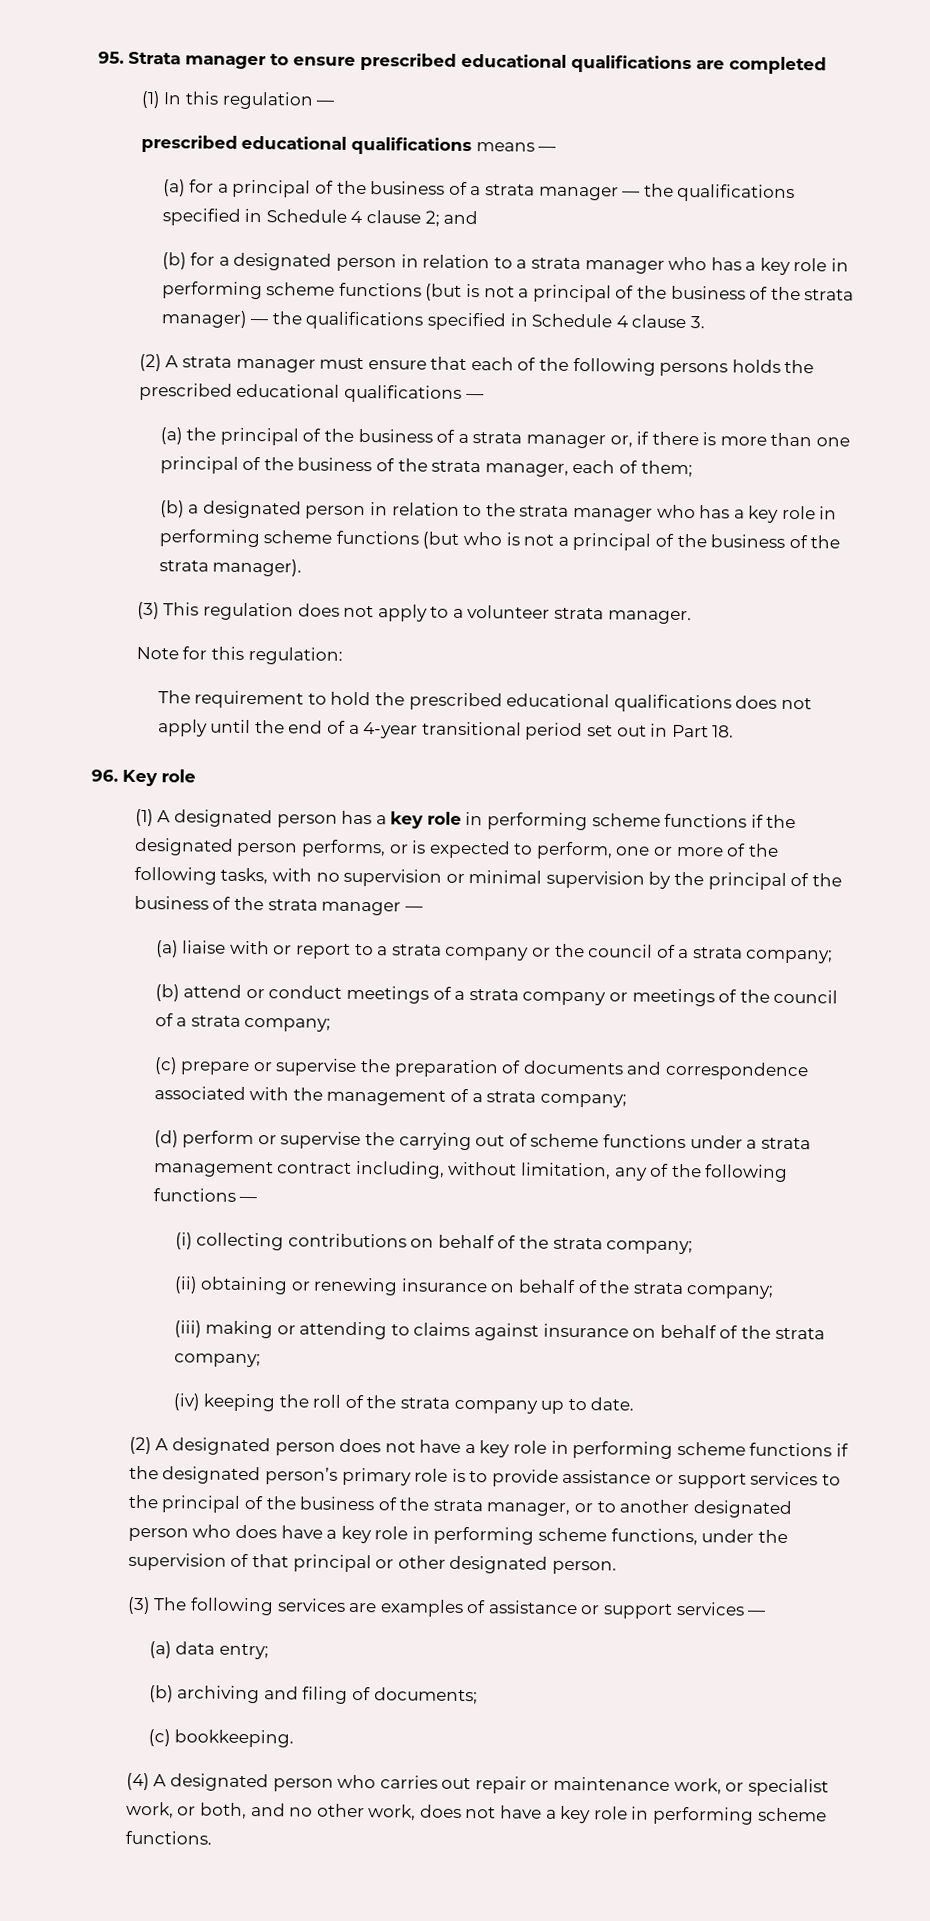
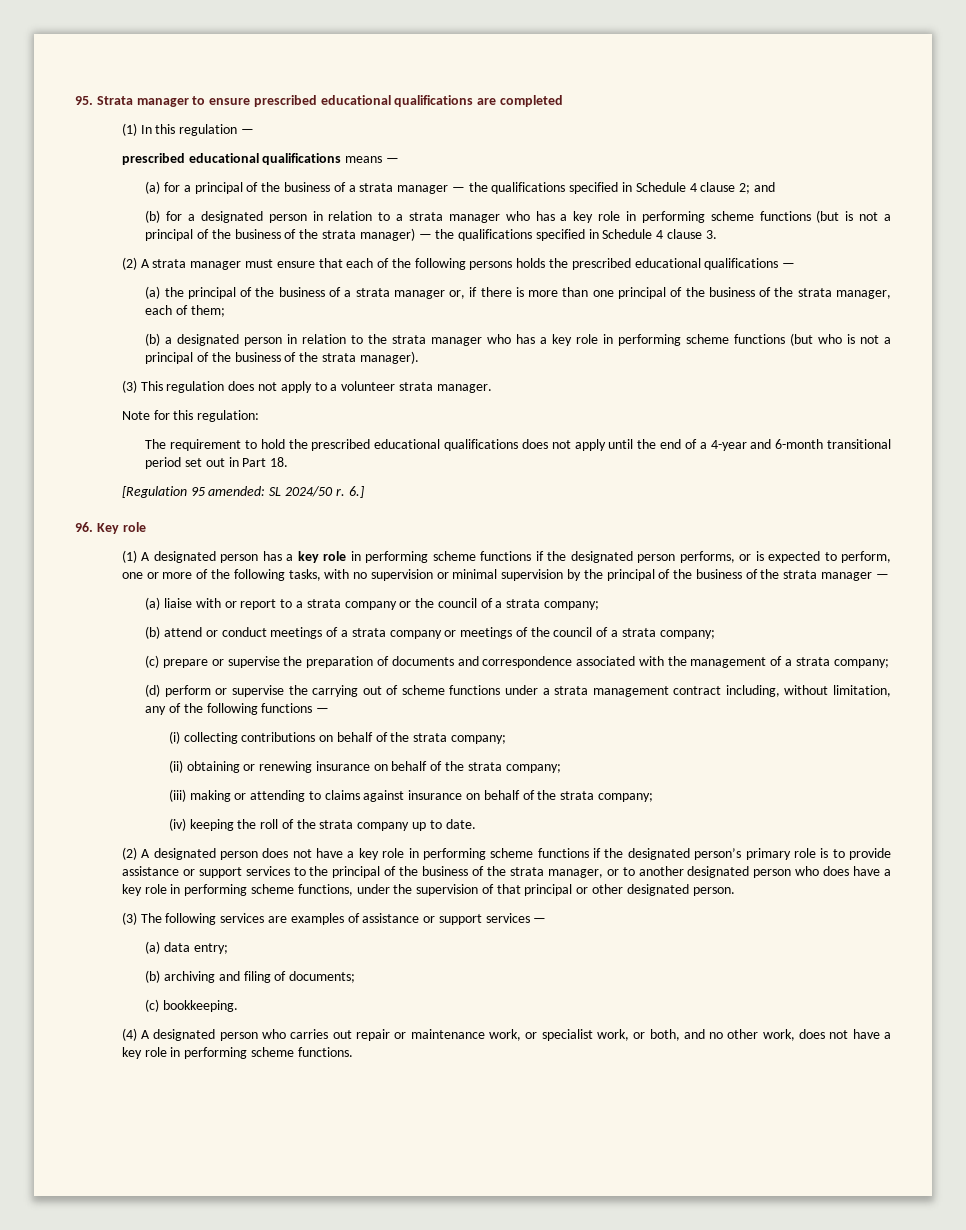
(419, 730) none -> [750,439,824,449] and 6-month
(735, 731) none -> [121,486,364,498] // [Regulation 95 amended: SL 2024/50 r. 6.]

